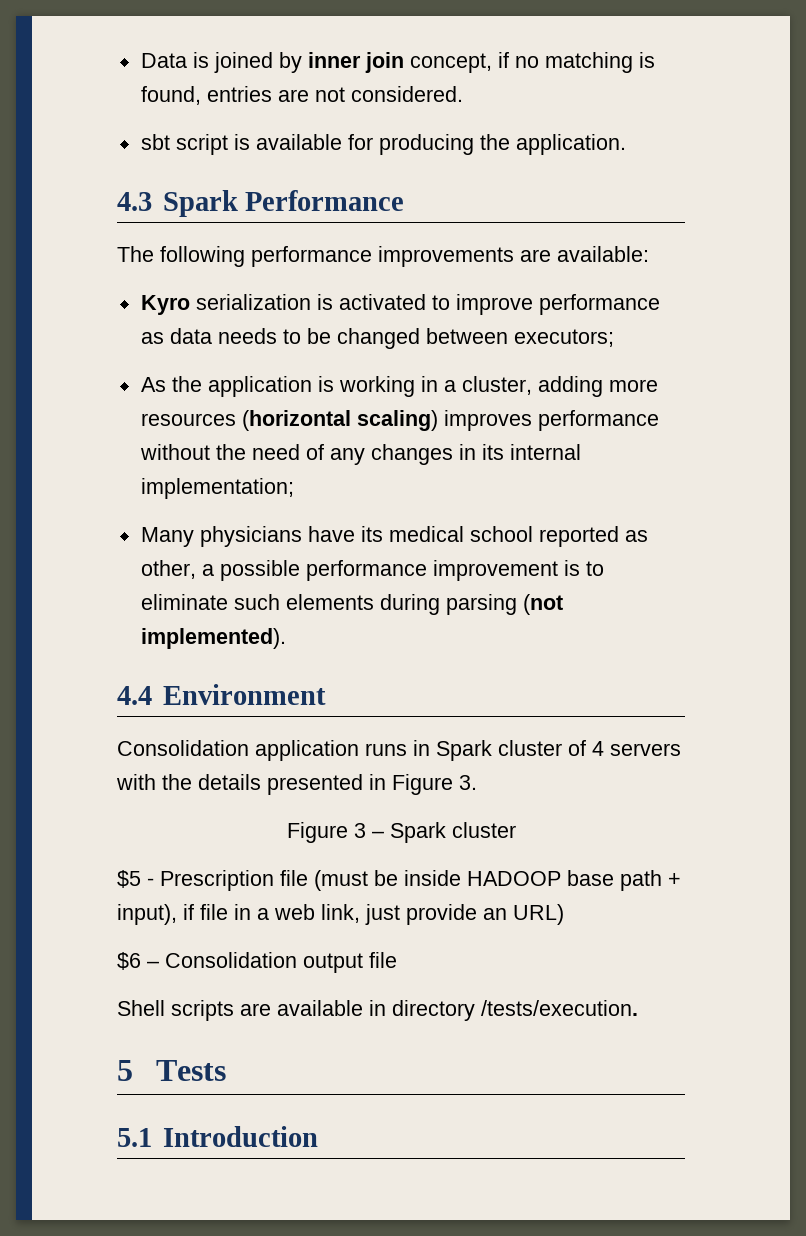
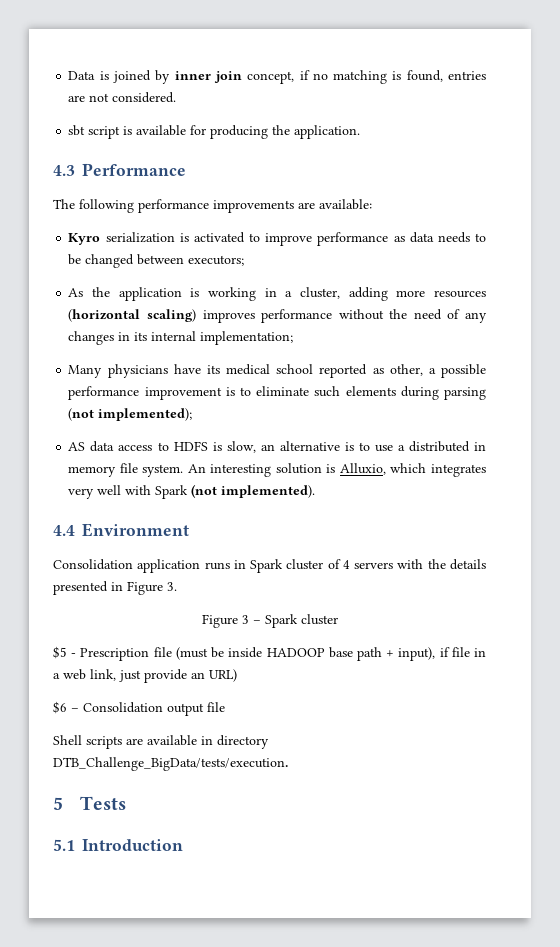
[162,190,238,217] Spark -> (75, 170) none
(563, 604) none -> [98,408,193,421] [68,441,486,453] [68,463,487,477] [68,484,218,499] implemented); // AS data access to HDFS is slow, an alternative is to use a distributed in memory file system. An interesting solution is Alluxio, which integrates very well with Spark (not
[481,1000,638,1016] /tests/execution. -> [53,757,288,771] DTB_Challenge_BigData/tests/execution.

